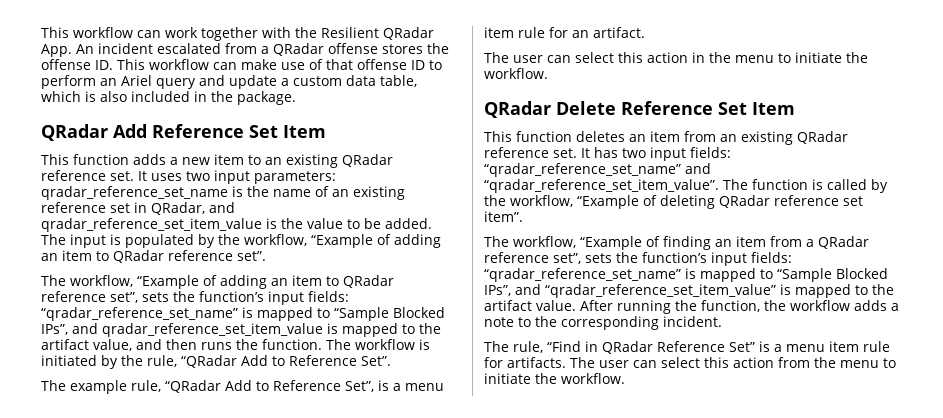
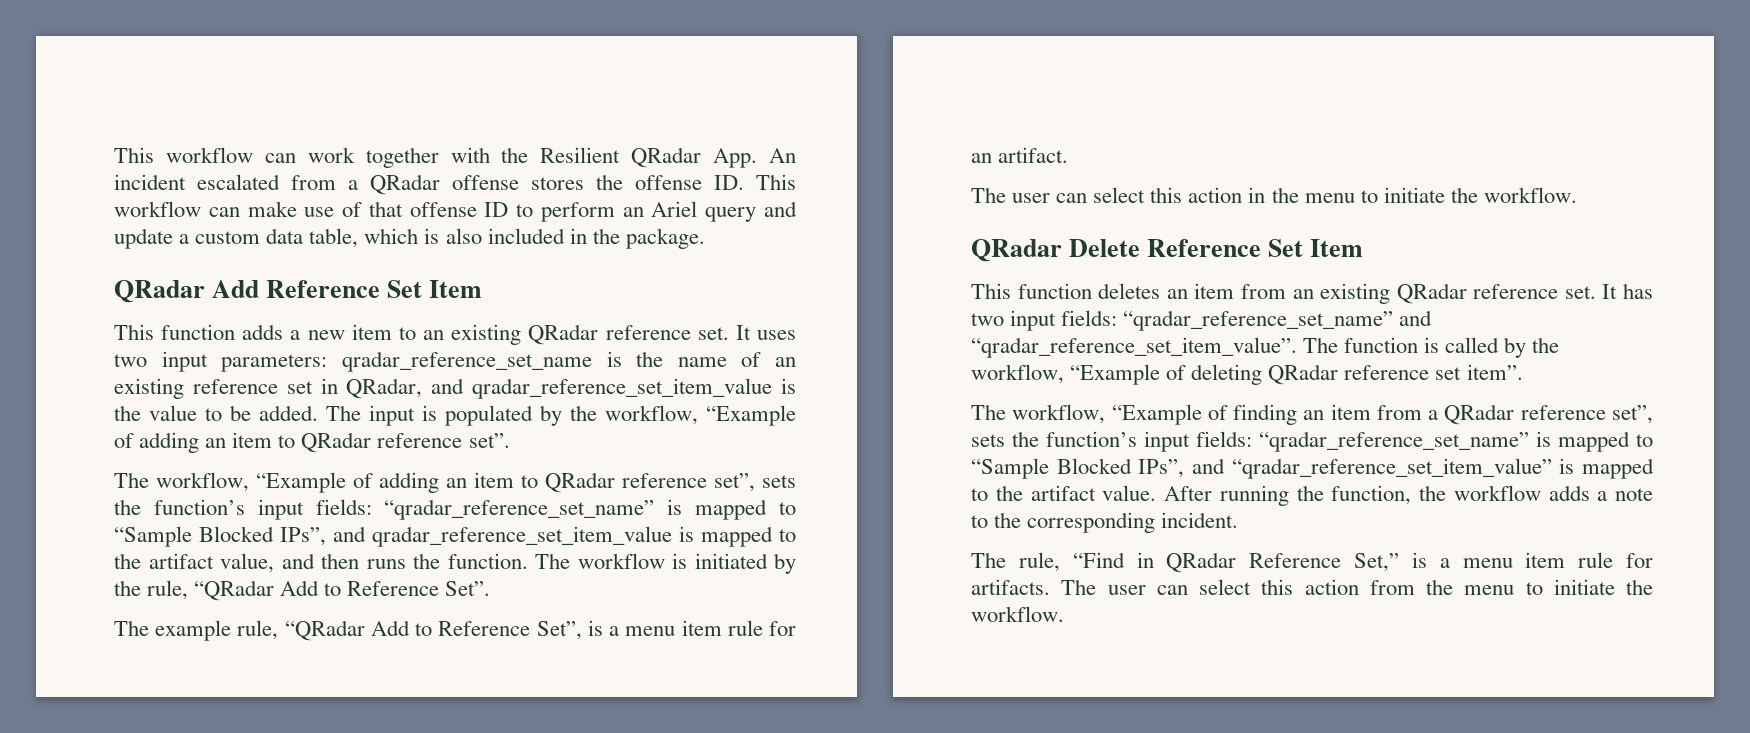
[729,342,755,352] Set” -> [1354,553,1399,572] Set,”

